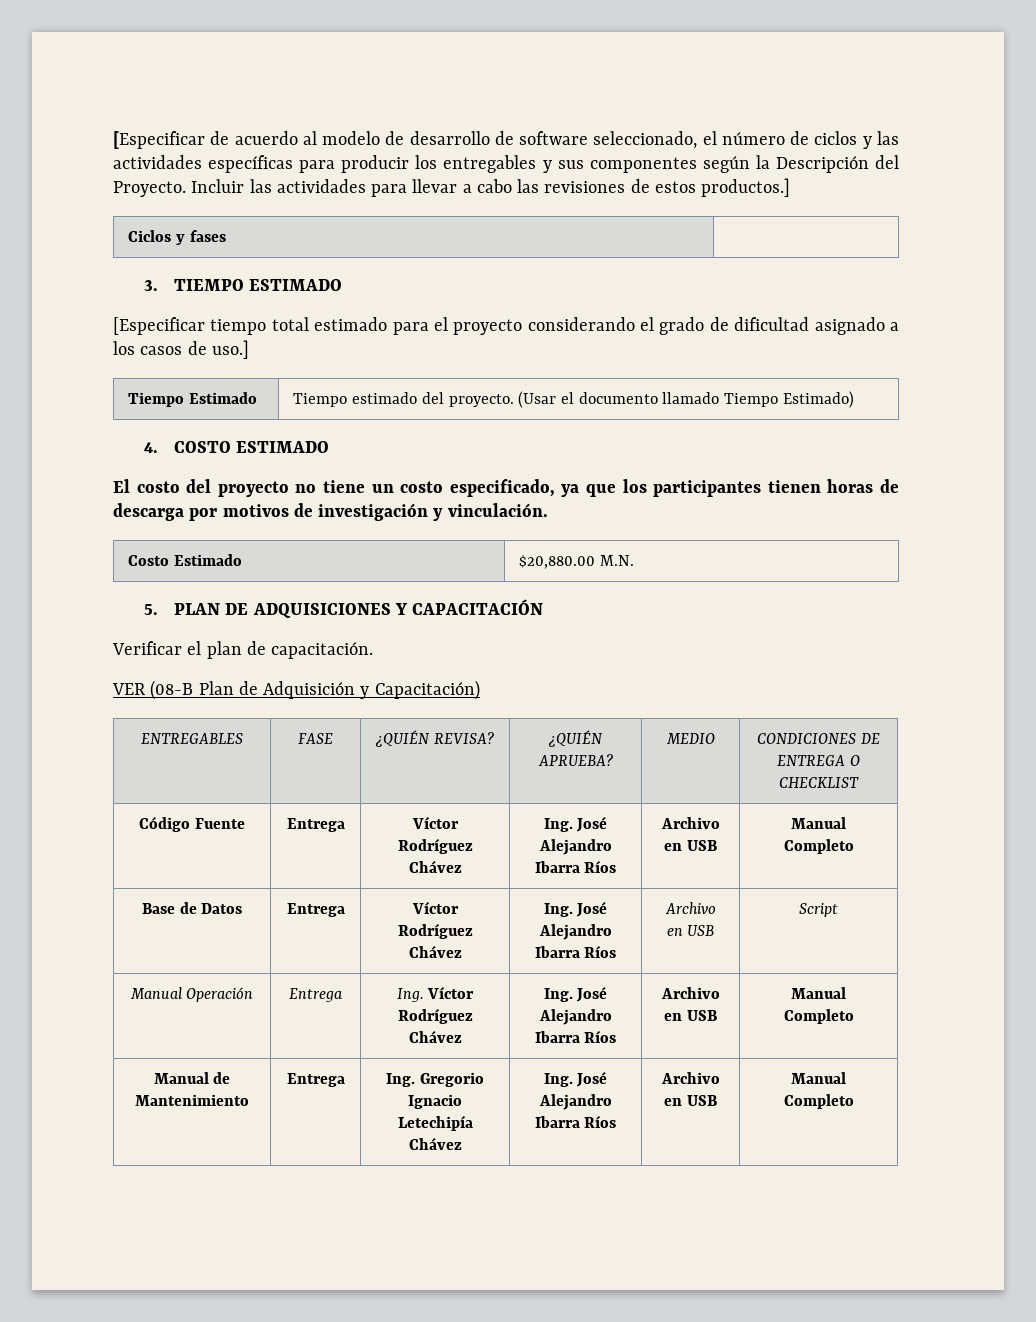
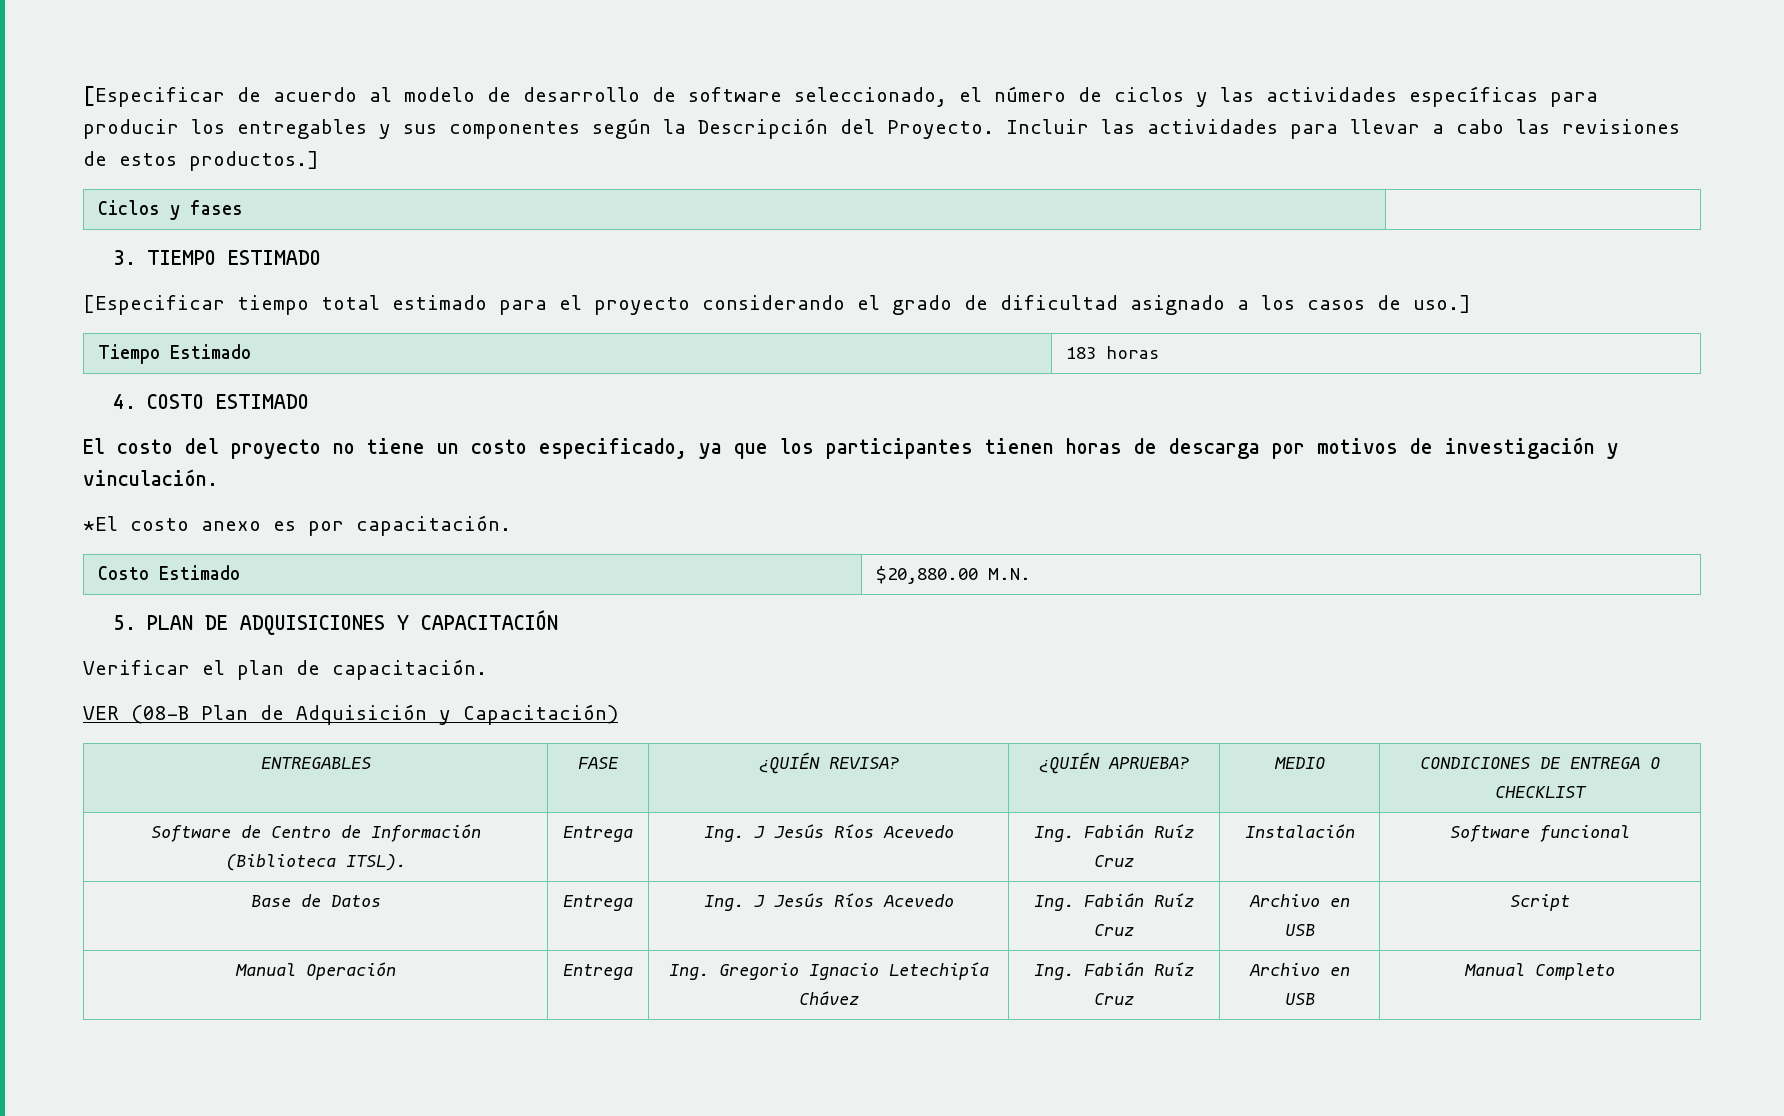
[293,391,854,408] Tiempo estimado del proyecto. (Usar el documento llamado Tiempo Estimado) -> [1066,346,1160,359] 183 horas
(548, 510) none -> [83,515,511,536] // *El costo anexo es por capacitación.
[139,816,245,832] [286,818,345,832] [411,816,459,829] [397,838,473,854] [408,860,462,873] [543,816,608,832] [538,839,612,855] [534,860,617,873] [660,817,720,829] [664,840,717,851] [791,817,846,829] [783,839,854,854] [141,902,243,914] [286,903,345,917] [411,901,459,914] [397,923,473,939] [408,945,462,958] [543,901,608,917] [538,924,612,940] [534,945,617,958] Código Fuente | Entrega | Víctor Rodríguez Chávez | Ing. José Alejandro Ibarra Ríos | Archivo en USB | Manual Completo // Base de Datos | Entrega | Víctor Rodríguez Chávez | Ing. José Alejandro Ibarra Ríos -> [150,824,481,842] [225,854,406,871] [563,826,633,842] [703,824,954,842] [1034,824,1194,842] [1094,855,1134,867] [1244,824,1355,838] [1450,825,1630,842] [250,894,381,907] [563,895,633,911] [703,893,954,911] [1034,893,1194,911] [1094,924,1134,936] Software de Centro de Información (Biblioteca ITSL). | Entrega | Ing. J Jesús Ríos Acevedo | Ing. Fabián Ruíz Cruz | Instalación | Software funcional // Base de Datos | Entrega | Ing. J Jesús Ríos Acevedo | Ing. Fabián Ruíz Cruz
[427,986,475,999] [397,1008,473,1024] [408,1030,462,1043] [543,986,608,1002] [538,1009,612,1025] [534,1030,617,1043] [660,987,720,999] [664,1010,717,1021] [791,987,846,999] [783,1009,854,1024] [153,1072,231,1084] [135,1094,249,1106] [286,1073,345,1087] [386,1072,484,1087] [408,1094,462,1109] [397,1115,473,1131] [408,1137,462,1150] [543,1071,608,1087] [538,1094,612,1110] [534,1115,617,1128] [660,1072,720,1084] [664,1095,717,1106] [791,1072,846,1084] [783,1094,854,1109] Víctor Rodríguez Chávez | Ing. José Alejandro Ibarra Ríos | Archivo en USB | Manual Completo // Manual de Mantenimiento | Entrega | Ing. Gregorio Ignacio Letechipía Chávez | Ing. José Alejandro Ibarra Ríos | Archivo en USB | Manual Completo -> [718,962,989,980] [798,991,859,1005] [1034,962,1194,980] [1094,993,1134,1005] [1248,963,1350,976] [1284,993,1315,1005] [1464,963,1615,980] Gregorio Ignacio Letechipía Chávez | Ing. Fabián Ruíz Cruz | Archivo en USB | Manual Completo

